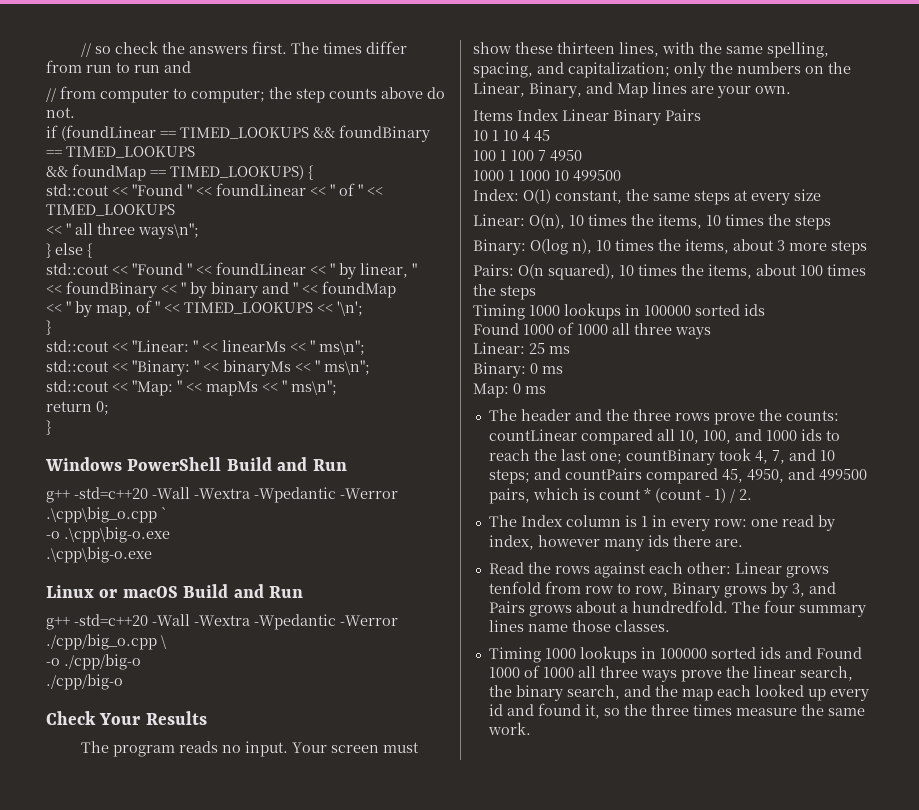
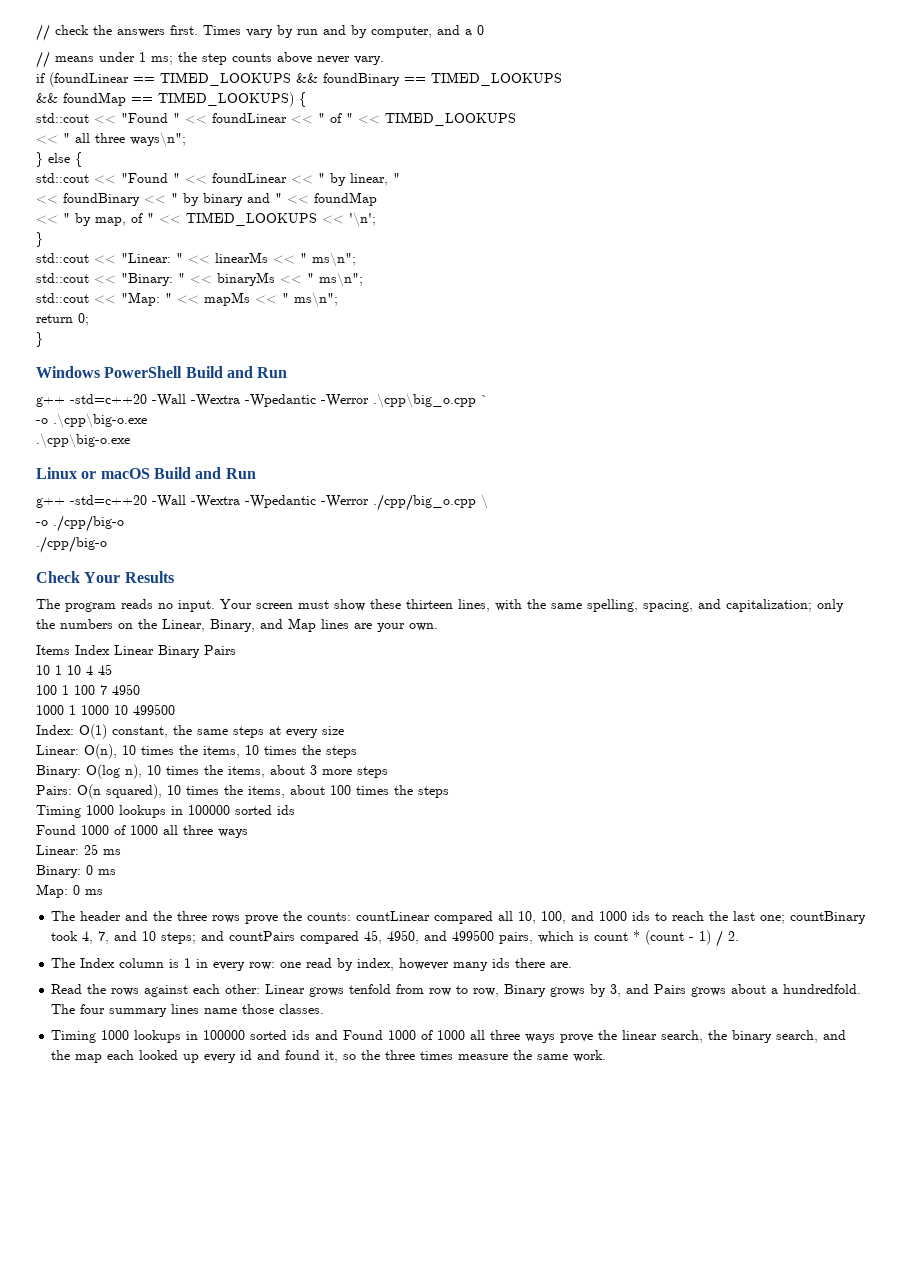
[81,43,112,57] // so -> [36,24,50,41] //
[291,41,408,54] [46,60,191,73] [46,86,265,103] The times differ from run to run and // // from computer to computer; -> [203,25,484,38] [36,51,173,68] Times vary by run and by computer, and a 0 // // means under 1 ms;
[427,87,445,99] [46,107,75,118] do not. -> [317,56,384,65] never vary.

